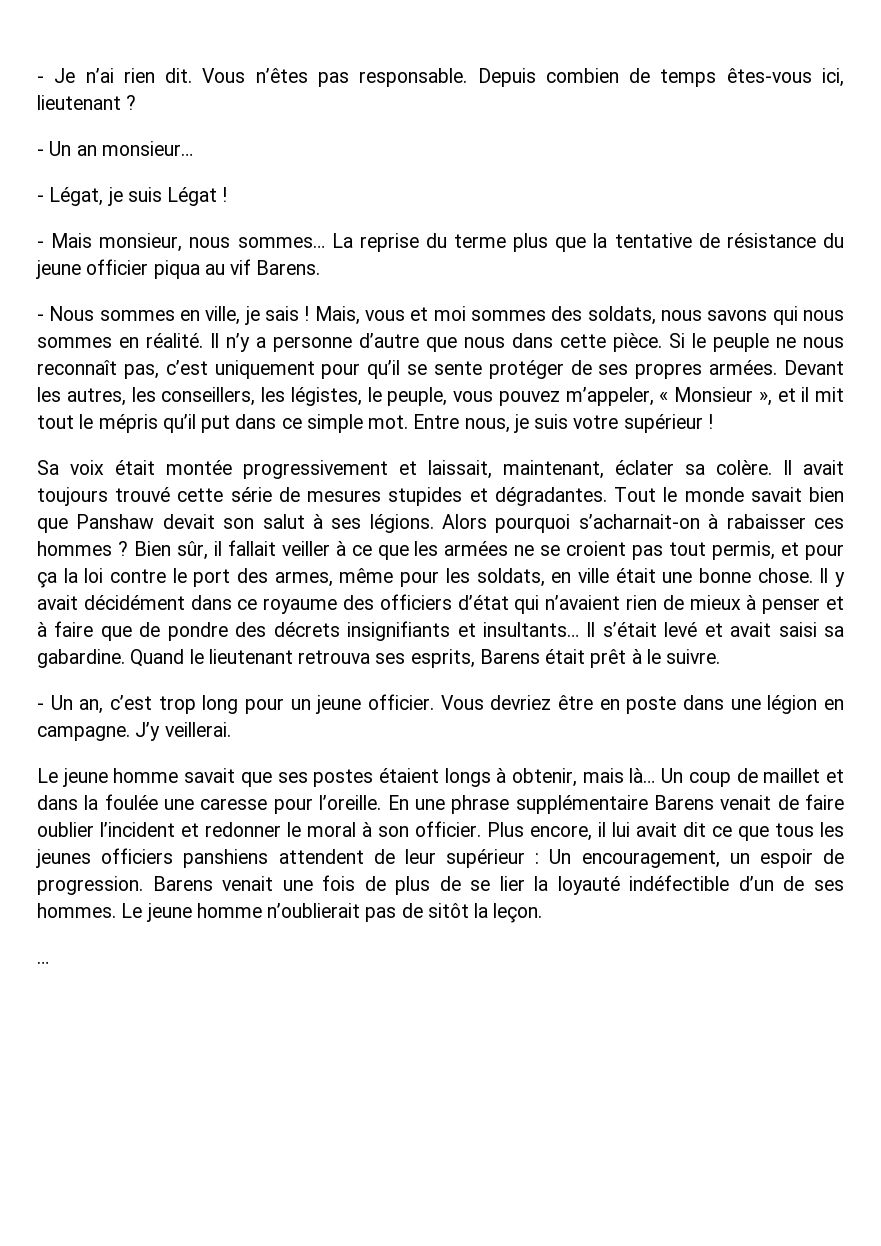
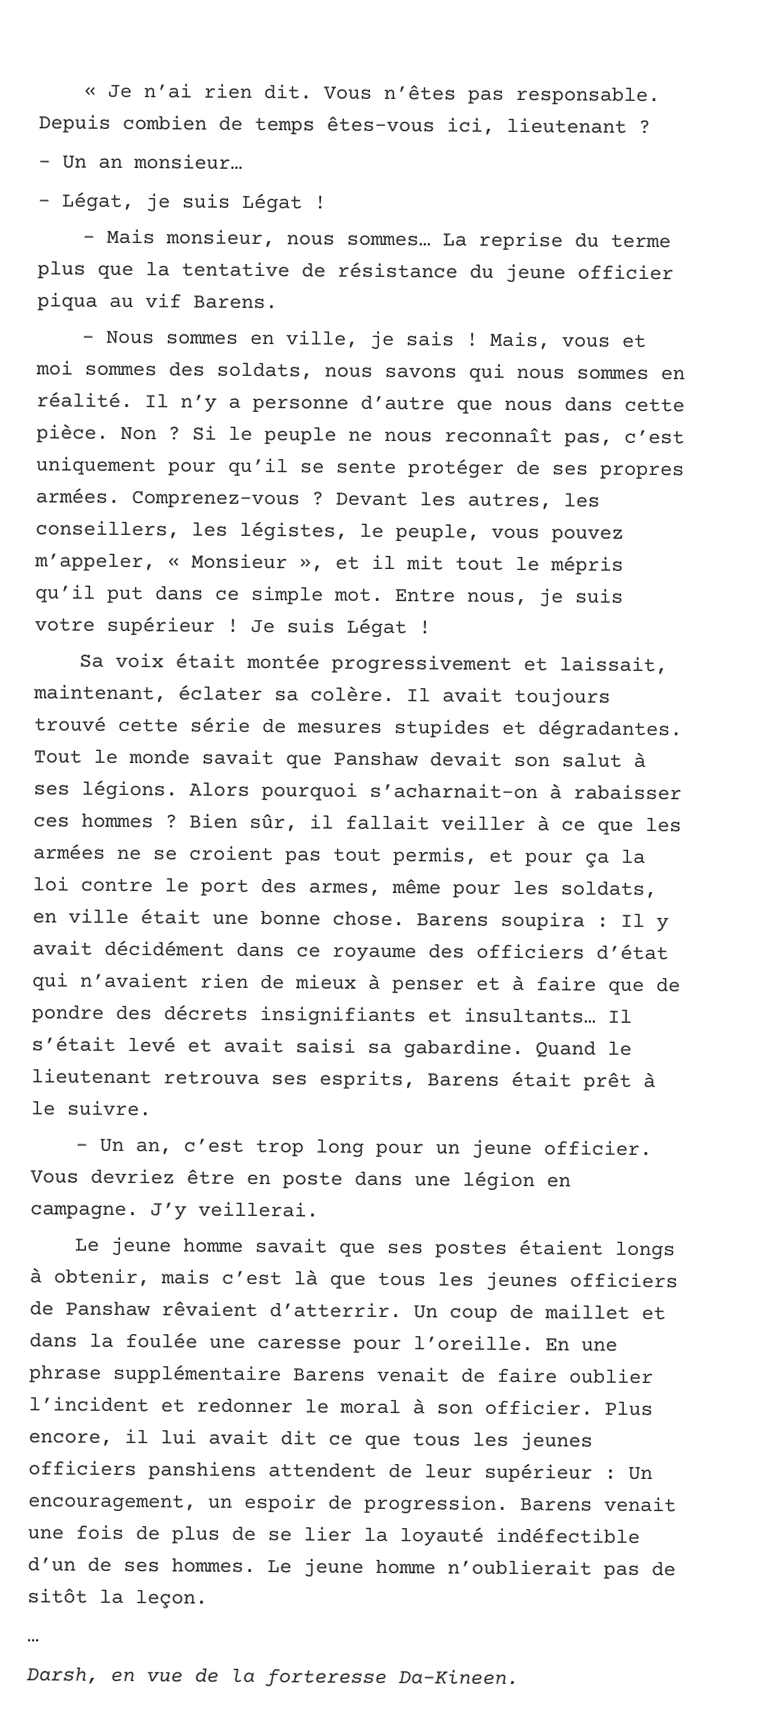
[37,76,44,83] - -> [83,86,97,97] «
(662, 342) none -> [120,426,181,441] Non ?
(778, 367) none -> [131,490,324,509] Comprenez-vous ?
(713, 421) none -> [250,617,431,639] Je suis Légat !
[809,487,845,502] bien -> (274, 757) none
(813, 575) none -> [416,911,609,931] Barens soupira :
[629,768,656,783] là… -> [221,1269,678,1292] [29,1300,402,1319] c’est là que tous les jeunes officiers de Panshaw rêvaient d’atterrir.
(49, 962) none -> [26,1666,519,1689] // Darsh, en vue de la forteresse Da-Kineen.

